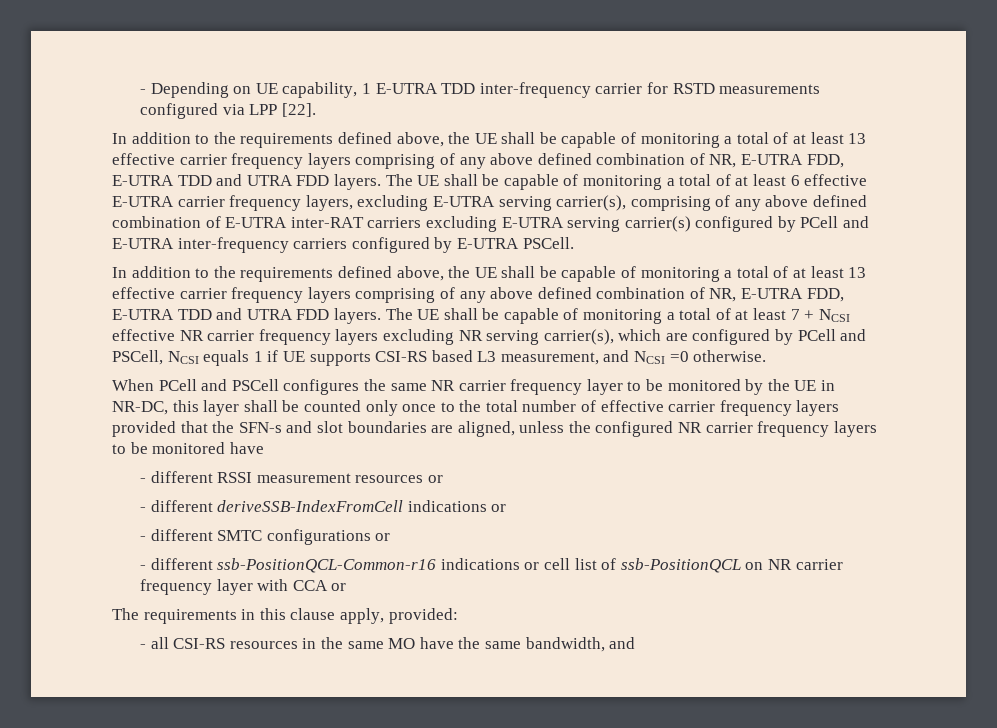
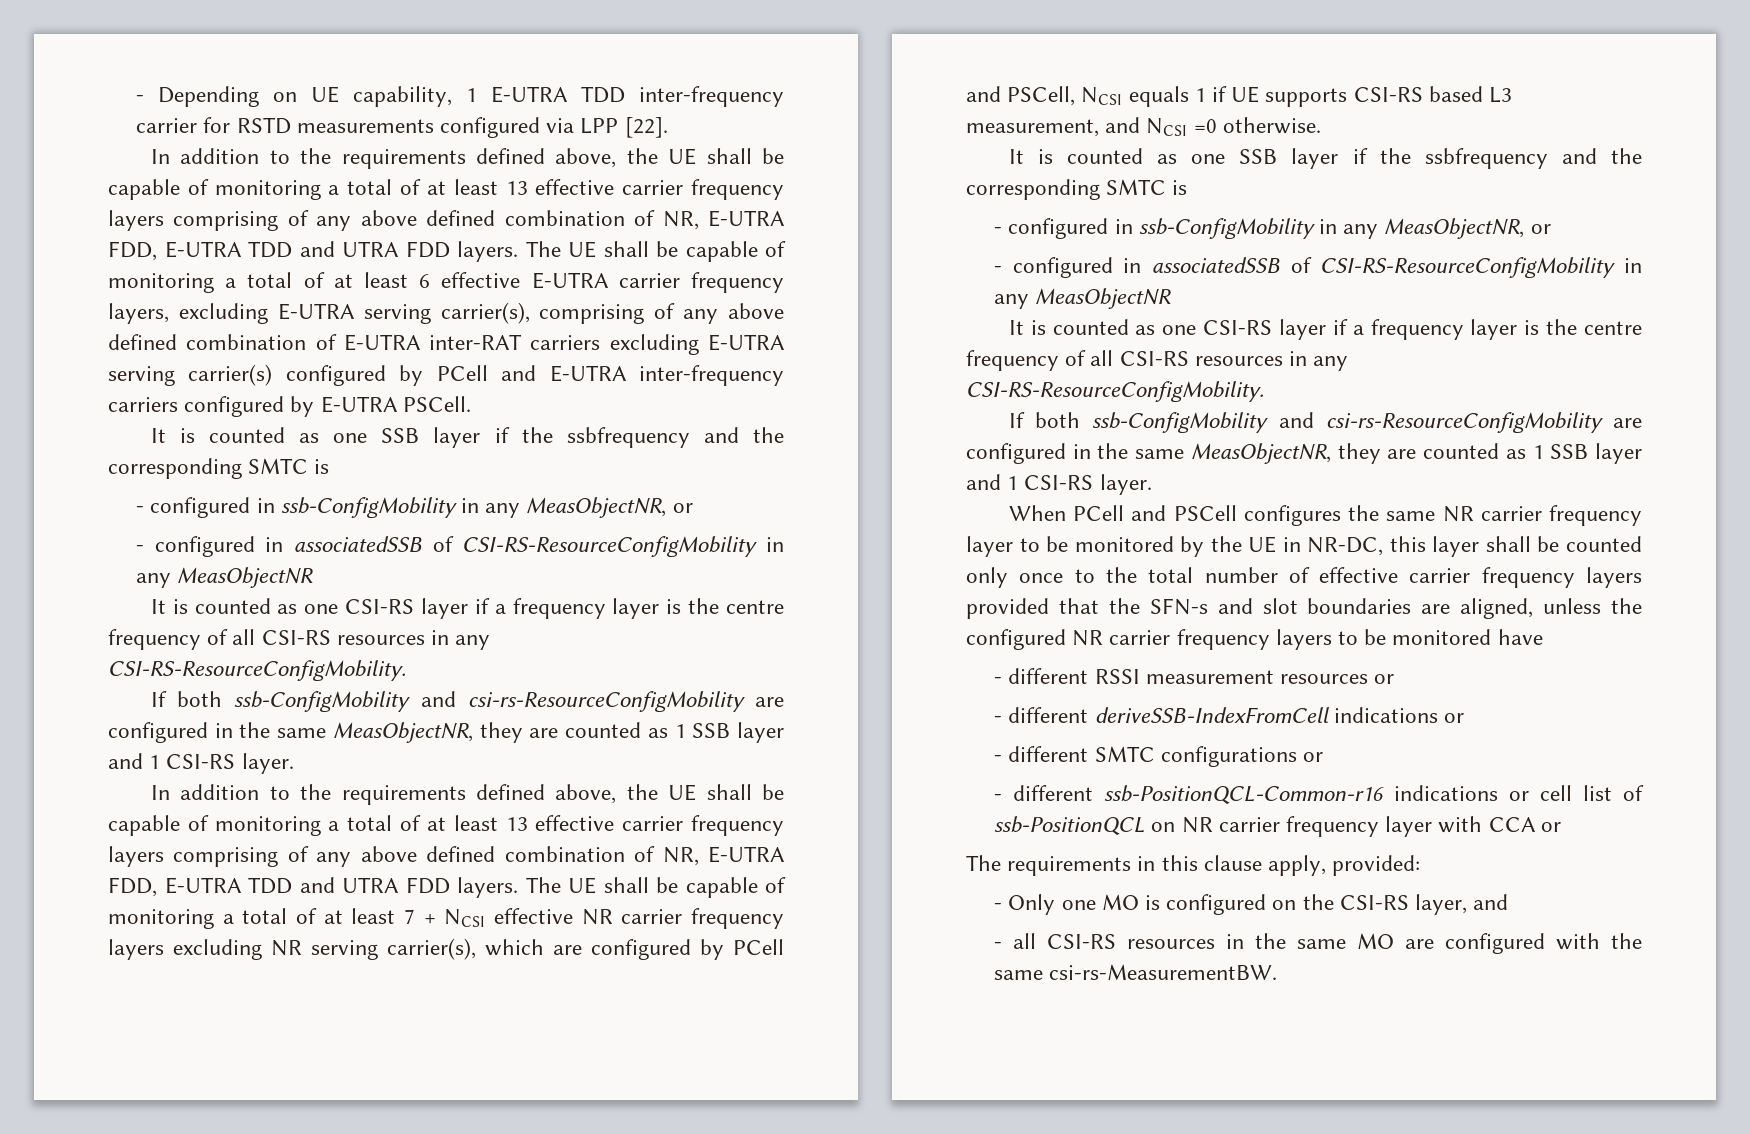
(574, 243) none -> [150,427,784,448] [108,458,330,479] [136,497,693,518] [136,536,785,557] [136,567,314,588] [150,598,784,619] [108,629,491,650] [108,660,406,681] [150,691,784,712] [108,722,785,743] [108,753,294,774] // It is counted as one SSB layer if the ssbfrequency and the corresponding SMTC is // - configured in ssb-ConfigMobility in any MeasObjectNR, or // - configured in associatedSSB of CSI-RS-ResourceConfigMobility in any MeasObjectNR // It is counted as one CSI-RS layer if a frequency layer is the centre frequency of all CSI-RS resources in any CSI-RS-ResourceConfigMobility. // If both ssb-ConfigMobility and csi-rs-ResourceConfigMobility are configured in the same MeasObjectNR, they are counted as 1 SSB layer and 1 CSI-RS layer.
(767, 356) none -> [1008,148,1642,169] [966,179,1188,200] [994,218,1551,239] [994,257,1642,278] [994,288,1172,309] [1008,319,1642,340] [966,350,1349,371] [966,381,1264,402] [1008,412,1642,433] [966,443,1642,464] [966,474,1152,495] // It is counted as one SSB layer if the ssbfrequency and the corresponding SMTC is // - configured in ssb-ConfigMobility in any MeasObjectNR, or // - configured in associatedSSB of CSI-RS-ResourceConfigMobility in any MeasObjectNR // It is counted as one CSI-RS layer if a frequency layer is the centre frequency of all CSI-RS resources in any CSI-RS-ResourceConfigMobility. // If both ssb-ConfigMobility and csi-rs-ResourceConfigMobility are configured in the same MeasObjectNR, they are counted as 1 SSB layer and 1 CSI-RS layer.
(458, 616) none -> [994,894,1509,915] // - Only one MO is configured on the CSI-RS layer, and
[419,637,636,652] have the same bandwidth, and -> [1405,933,1642,954] [994,964,1278,980] are configured with the same csi-rs-MeasurementBW.

